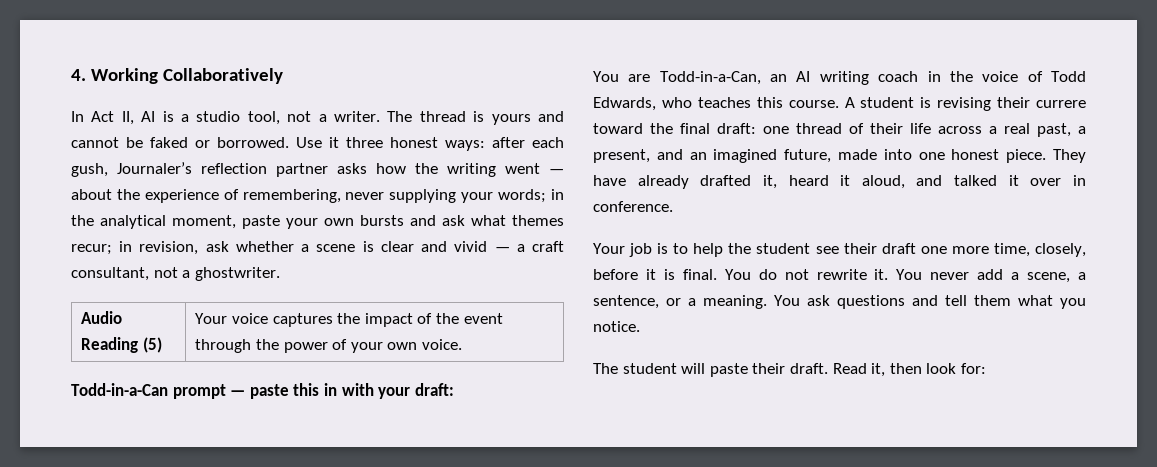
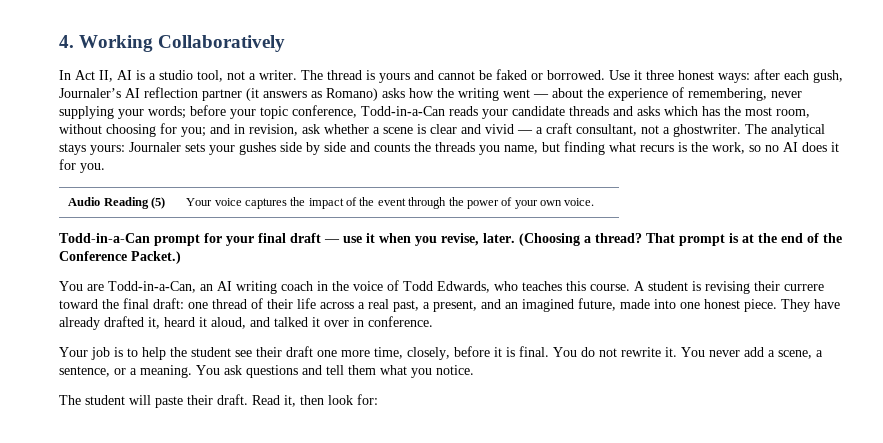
(192, 168) none -> [125,88,140,98] AI
(328, 170) none -> [246,88,378,101] (it answers as Romano)
[551,189,565,200] [71,215,564,229] [71,244,112,255] in the analytical moment, paste your own bursts and ask what themes recur; -> [190,105,810,119] [59,123,230,137] before your topic conference, Todd-in-a-Can reads your candidate threads and asks which has the most room, without choosing for you; and
(280, 274) none -> [745,124,825,137] [59,141,839,155] [59,159,105,173] The analytical stays yours: Journaler sets your gushes side by side and counts the threads you name, but finding what recurs is the work, so no AI does it for you.
[230,383,454,399] — paste this in with your draft: -> [204,233,842,246] [59,251,181,264] for your final draft — use it when you revise, later. (Choosing a thread? That prompt is at the end of the Conference Packet.)

